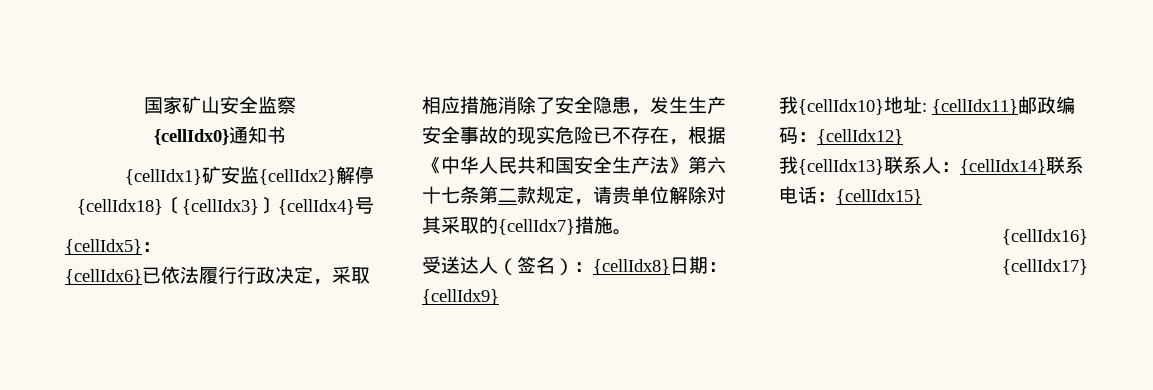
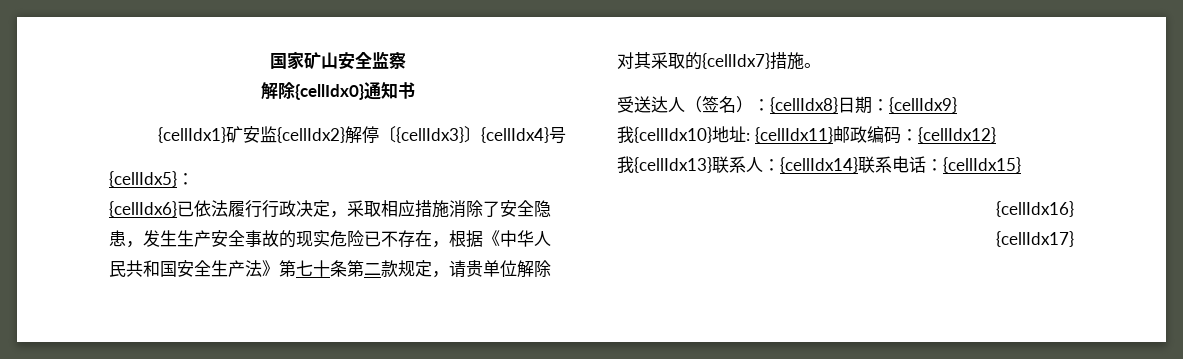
(296, 105) none -> [260,82,295,100] 解除
[77,199,163,215] {cellIdx18} -> (379, 134) none
[707,156,726,174] [422,186,460,204] 六十七 -> [296,260,330,277] 七十

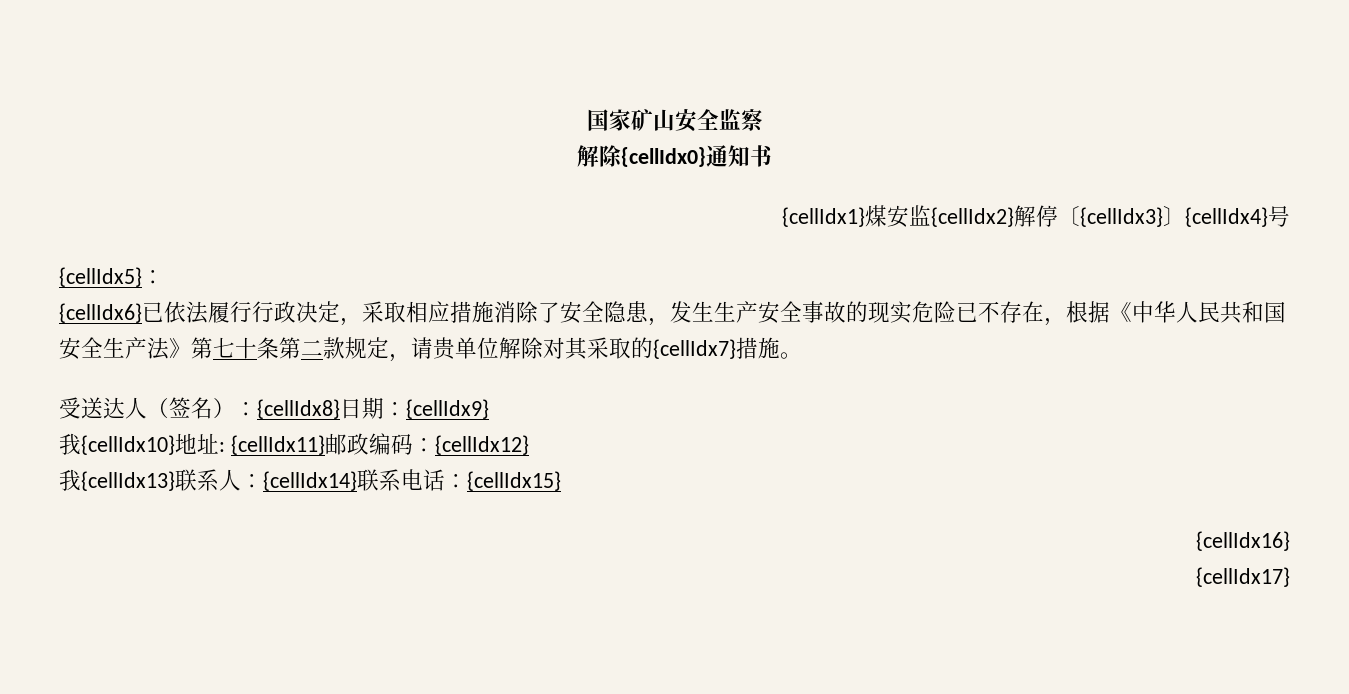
[226,126,243,143] 矿 -> [865,205,887,227] 煤

